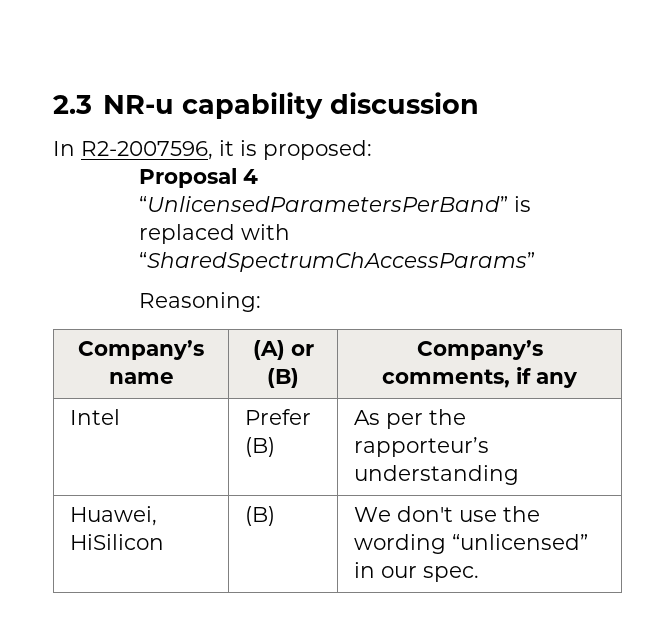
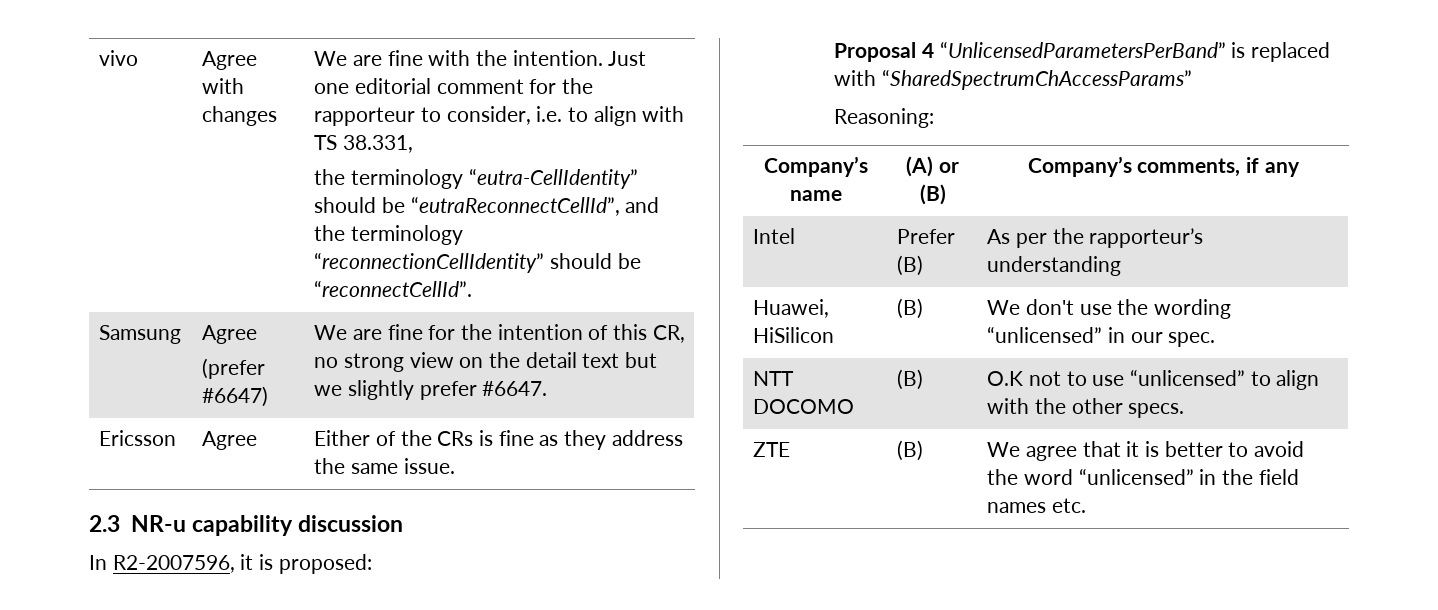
(53, 104) none -> [99,50,139,66] [202,51,258,70] [202,78,245,94] [202,106,278,126] [314,50,647,66] [314,78,593,94] [314,106,685,126] [314,135,413,153] [314,168,638,189] [314,196,660,216] [314,225,463,245] [314,252,641,273] [314,280,473,297] [99,325,182,344] [202,325,258,344] [202,358,266,379] [202,386,269,407] [314,324,685,343] [314,352,657,372] [314,380,548,400] [99,430,177,446] [202,431,258,450] [314,430,683,450] [314,458,455,474] vivo | Agree with changes | We are fine with the intention. Just one editorial comment for the rapporteur to consider, i.e. to align with TS 38.331, // the terminology “eutra-CellIdentity” should be “eutraReconnectCellId”, and the terminology “reconnectionCellIdentity” should be “reconnectCellId”. // Samsung | Agree // (prefer #6647) | We are fine for the intention of this CR, no strong view on the detail text but we slightly prefer #6647. // Ericsson | Agree | Either of the CRs is fine as they address the same issue. //
(479, 574) none -> [753,371,795,386] [753,399,855,414] [897,369,924,390] [987,369,1320,390] [987,398,1185,418] [753,442,791,457] [897,440,924,461] [987,441,1304,461] [987,468,1299,485] [987,498,1086,513] // NTT DOCOMO | (B) | O.K not to use “unlicensed” to align with the other specs. // ZTE | (B) | We agree that it is better to avoid the word “unlicensed” in the field names etc.

